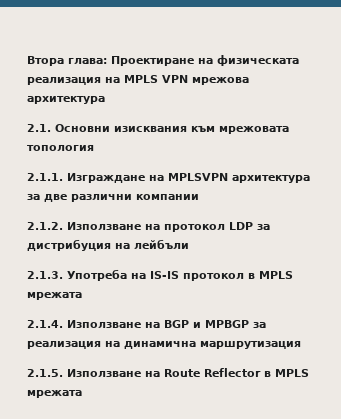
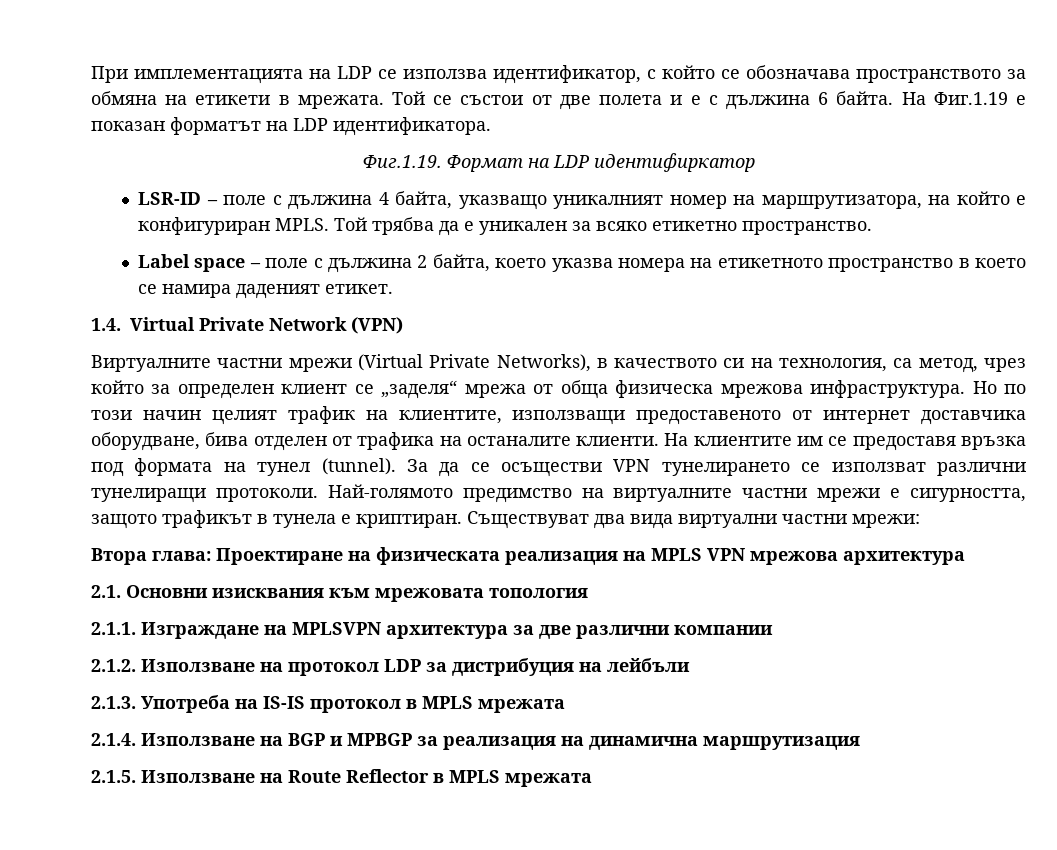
(27, 61) none -> [91,65,1026,84] [91,91,1026,110] [91,117,491,136] [362,153,755,172] [138,191,1026,210] [138,217,873,236] [138,254,1027,273] [138,284,394,299] [91,317,403,334] [91,354,1026,373] [91,380,1026,399] [91,406,1026,425] [91,432,1026,451] [91,458,1026,477] [91,484,1027,503] [91,510,920,529] При имплементацията на LDP се използва идентификатор, с който се обозначава пространството за обмяна на етикети в мрежата. Той се състои от две полета и е с дължина 6 байта. На Фиг.1.19 е показан форматът на LDP идентификатора. // Фиг.1.19. Формат на LDP идентифиркатор // LSR-ID – поле с дължина 4 байта, указващо уникалният номер на маршрутизатора, на който е конфигуриран MPLS. Той трябва да е уникален за всяко етикетно пространство. // Label space – поле с дължина 2 байта, което указва номера на етикетното пространство в което се намира даденият етикет. // 1.4. Virtual Private Network (VPN) // Виртуалните частни мрежи (Virtual Private Networks), в качеството си на технология, са метод, чрез който за определен клиент се „заделя“ мрежа от обща физическа мрежова инфраструктура. Но по този начин целият трафик на клиентите, използващи предоставеното от интернет доставчика оборудване, бива отделен от трафика на останалите клиенти. На клиентите им се предоставя връзка под формата на тунел (tunnel). За да се осъществи VPN тунелирането се използват различни тунелиращи протоколи. Най-голямото предимство на виртуалните частни мрежи е сигурността, защото трафикът в тунела е криптиран. Съществуват два вида виртуални частни мрежи: //

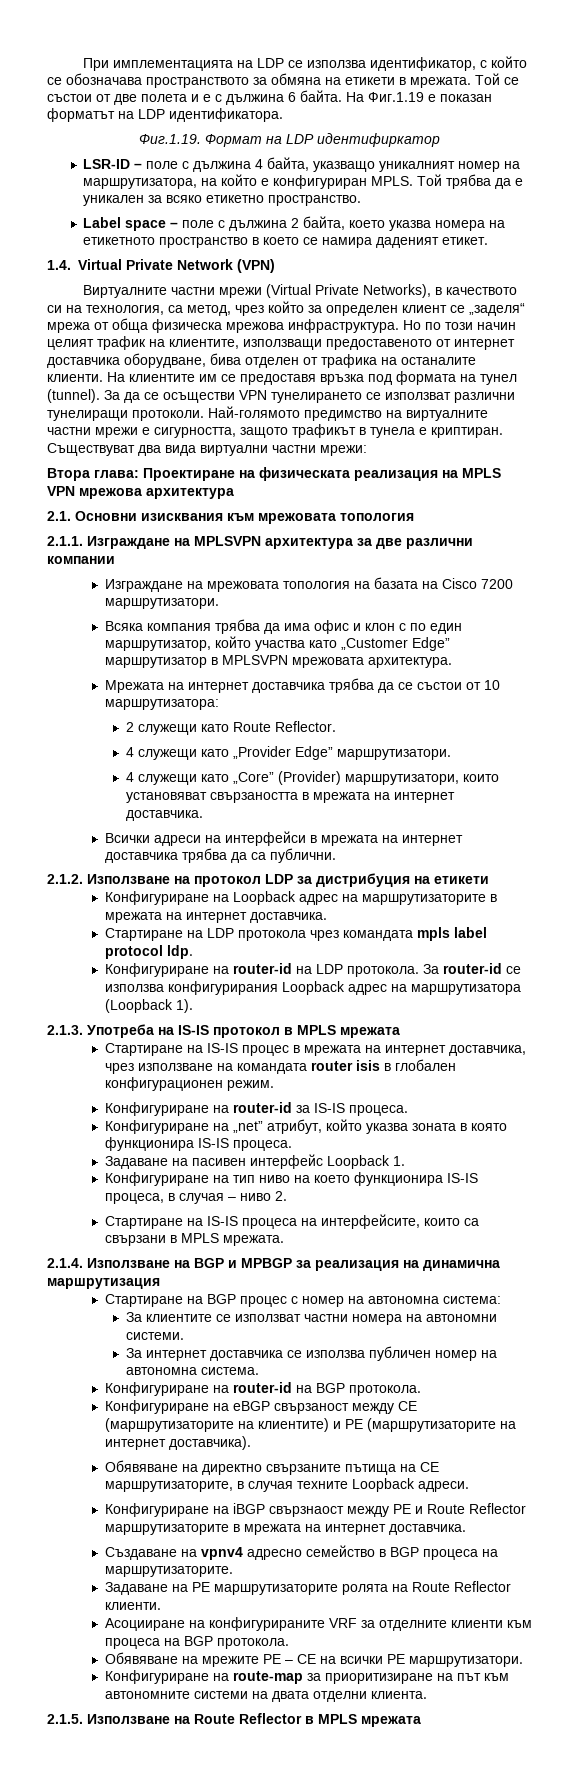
(773, 630) none -> [104,577,513,592] [104,598,219,609] [104,619,462,634] [104,636,450,651] [104,655,452,668] [104,678,500,693] [104,699,219,710] [125,721,336,735] [125,746,451,760] [125,771,499,785] [125,792,455,803] [125,810,203,821] [104,831,463,846] [104,848,336,863] // Изграждане на мрежовата топология на базата на Cisco 7200 маршрутизатори. // Всяка компания трябва да има офис и клон с по един маршрутизатор, който участва като „Customer Edge” маршрутизатор в MPLSVPN мрежовата архитектура. // Мрежата на интернет доставчика трябва да се състои от 10 маршрутизатора: // 2 служещи като Route Reflector. // 4 служещи като „Provider Edge” маршрутизатори. // 4 служещи като „Core” (Provider) маршрутизатори, които установяват свързаността в мрежата на интернет доставчика. // Всички адреси на интерфейси в мрежата на интернет доставчика трябва да са публични.
[607,658,690,672] лейбъли -> [434,876,489,884] [104,891,497,905] [104,912,327,923] [104,927,487,941] [104,945,193,959] [104,963,521,977] [104,981,521,995] [104,999,193,1013] етикети // Конфигуриране на Loopback адрес на маршрутизаторите в мрежата на интернет доставчика. // Стартиране на LDP протокола чрез командата mpls label protocol ldp. // Конфигуриране на router-id на LDP протокола. За router-id се използва конфигурирания Loopback адрес на маршрутизатора (Loopback 1).
(565, 706) none -> [104,1043,526,1056] [104,1059,456,1074] [104,1077,274,1091] [104,1102,408,1116] [104,1119,507,1134] [104,1137,292,1151] [104,1154,405,1169] [104,1172,478,1186] [104,1191,287,1204] [104,1214,479,1229] [104,1233,284,1246] // Стартиране на IS-IS процес в мрежата на интернет доставчика, чрез използване на командата router isis в глобален конфигурационен режим. // Конфигуриране на router-id за IS-IS процеса. // Конфигуриране на „net” атрибут, който указва зоната в която функционира IS-IS процеса. // Задаване на пасивен интерфейс Loopback 1. // Конфигуриране на тип ниво на което функционира IS-IS процеса, в случая – ниво 2. // Стартиране на IS-IS процеса на интерфейсите, които са свързани в MPLS мрежата.
(860, 743) none -> [104,1294,501,1307] [125,1312,497,1325] [125,1332,184,1340] [125,1346,497,1361] [125,1367,259,1375] [104,1382,421,1396] [104,1400,417,1414] [104,1418,516,1432] [104,1436,251,1450] [104,1460,439,1475] [104,1478,469,1492] [104,1503,526,1517] [104,1524,466,1535] [104,1545,498,1560] [104,1566,233,1577] [104,1581,511,1595] [104,1602,161,1610] [104,1617,532,1631] [104,1636,289,1649] [104,1652,523,1667] [104,1670,509,1684] [104,1691,427,1702] // Стартиране на BGP процес с номер на автономна система: // За клиентите се използват частни номера на автономни системи. // За интернет доставчика се използва публичен номер на автономна система. // Конфигуриране на router-id на BGP протокола. // Конфигуриране на eBGP свързаност между СЕ (маршрутизаторите на клиентите) и РЕ (маршрутизаторите на интернет доставчика). // Обявяване на директно свързаните пътища на СЕ маршрутизаторите, в случая техните Loopback адреси. // Конфигуриране на iBGP свързнаост между PE и Route Reflector маршрутизаторите в мрежата на интернет доставчика. // Създаване на vpnv4 адресно семейство в BGP процеса на маршрутизаторите. // Задаване на РЕ маршрутизаторите ролята на Route Reflector клиенти. // Асоцииране на конфигурираните VRF за отделните клиенти към процеса на BGP протокола. // Обявяване на мрежите РЕ – СЕ на всички РЕ маршрутизатори. // Конфигуриране на route-map за приоритизиране на път към автономните системи на двата отделни клиента.

